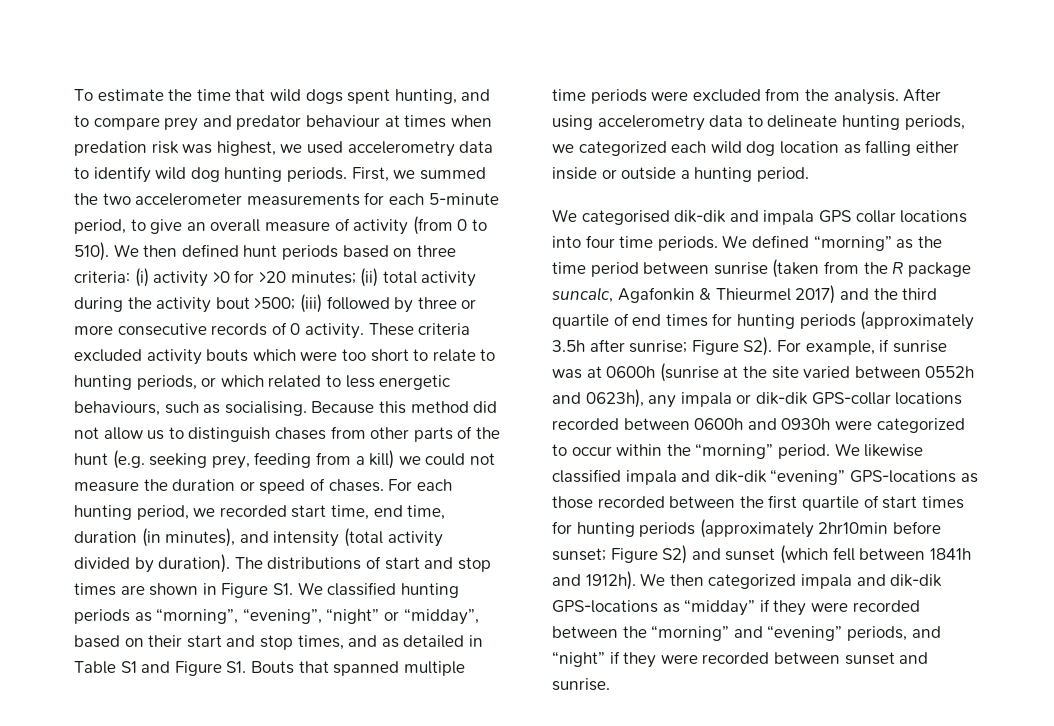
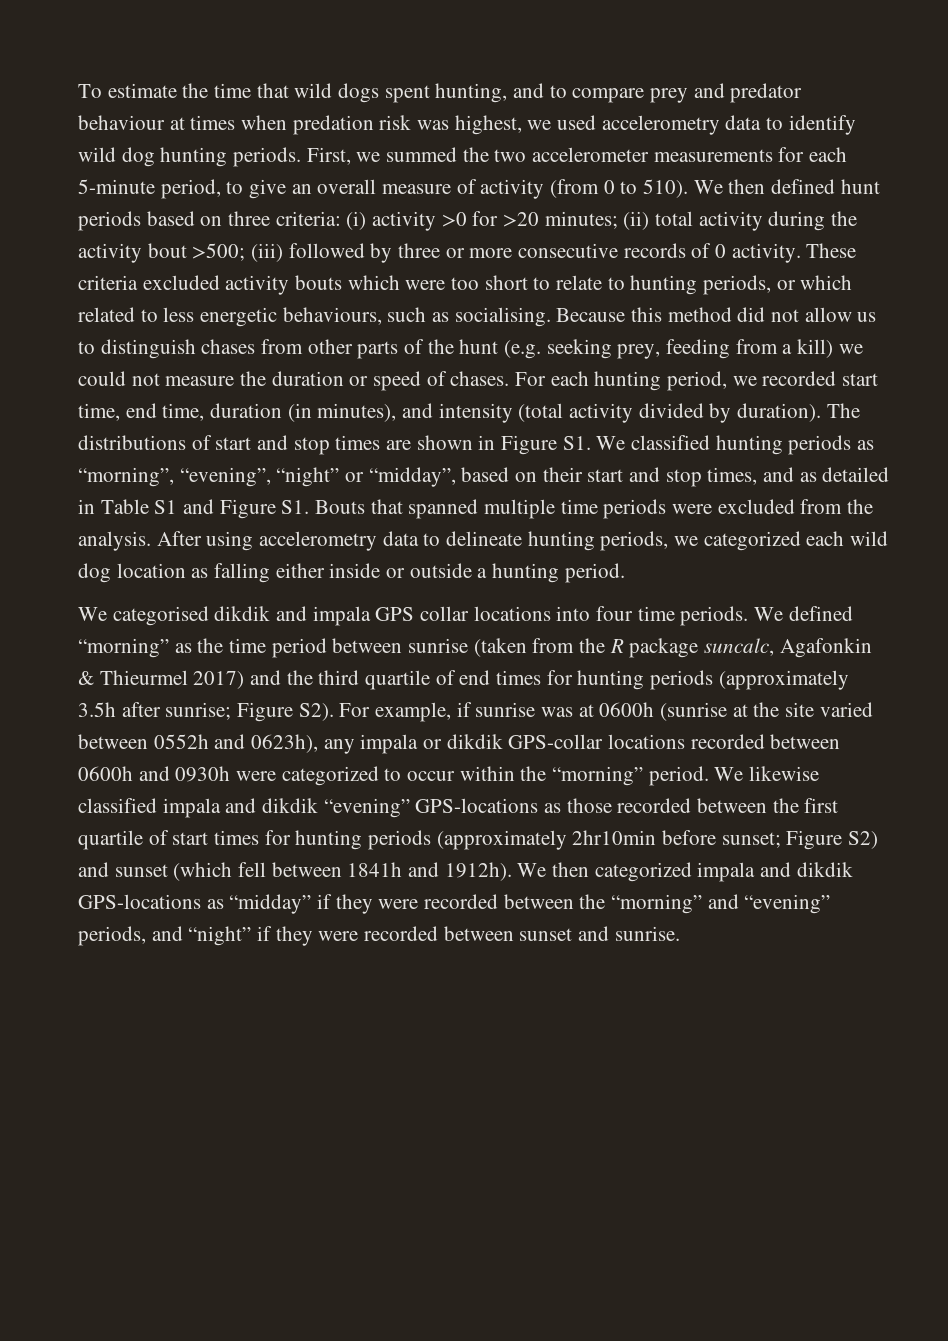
[674,210,727,223] dik-dik -> [214,606,271,621] dikdik
[755,392,808,405] dik-dik -> [446,734,503,749] dikdik
[714,470,767,483] dik-dik -> [262,798,319,813] dikdik
[890,574,943,587] dik-dik -> [796,862,853,877] dikdik

